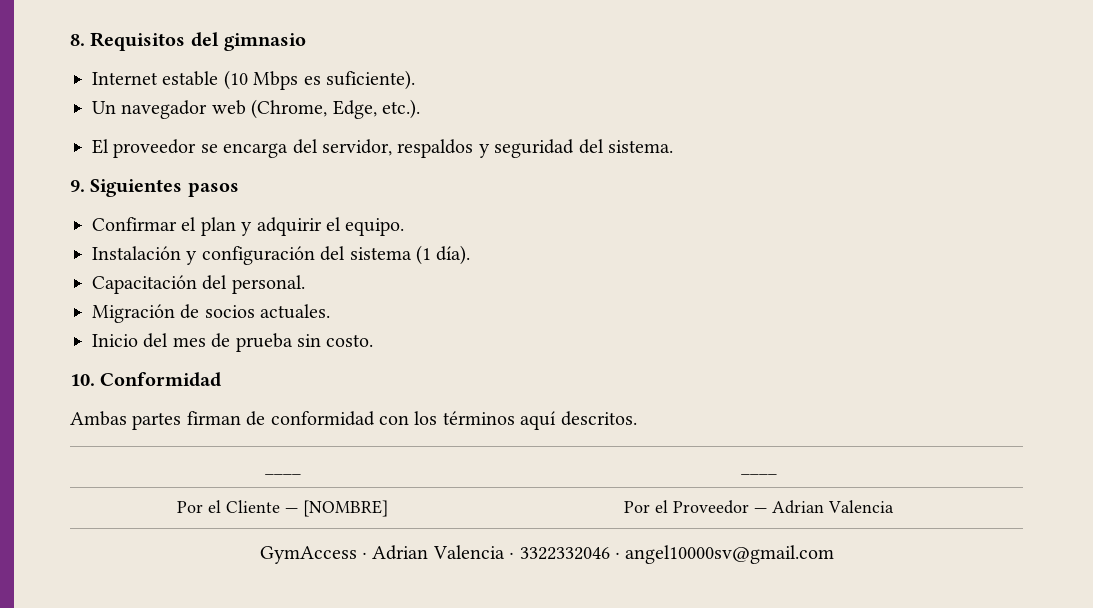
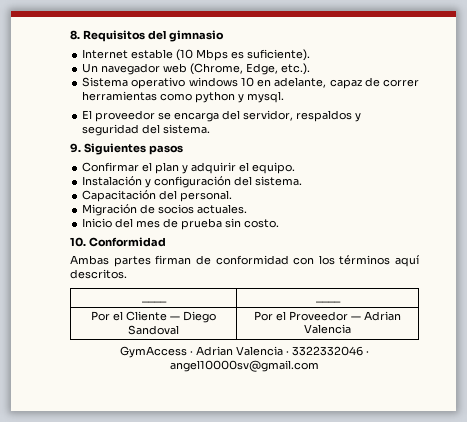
(420, 109) none -> [82,77,420,89] [82,91,285,103] // Sistema operativo windows 10 en adelante, capaz de correr herramientas como python y mysql.
[349,245,471,265] sistema (1 día). -> [255,176,303,186] sistema.
[303,500,388,517] [NOMBRE] -> [183,311,216,323] [128,325,179,335] Diego Sandoval

